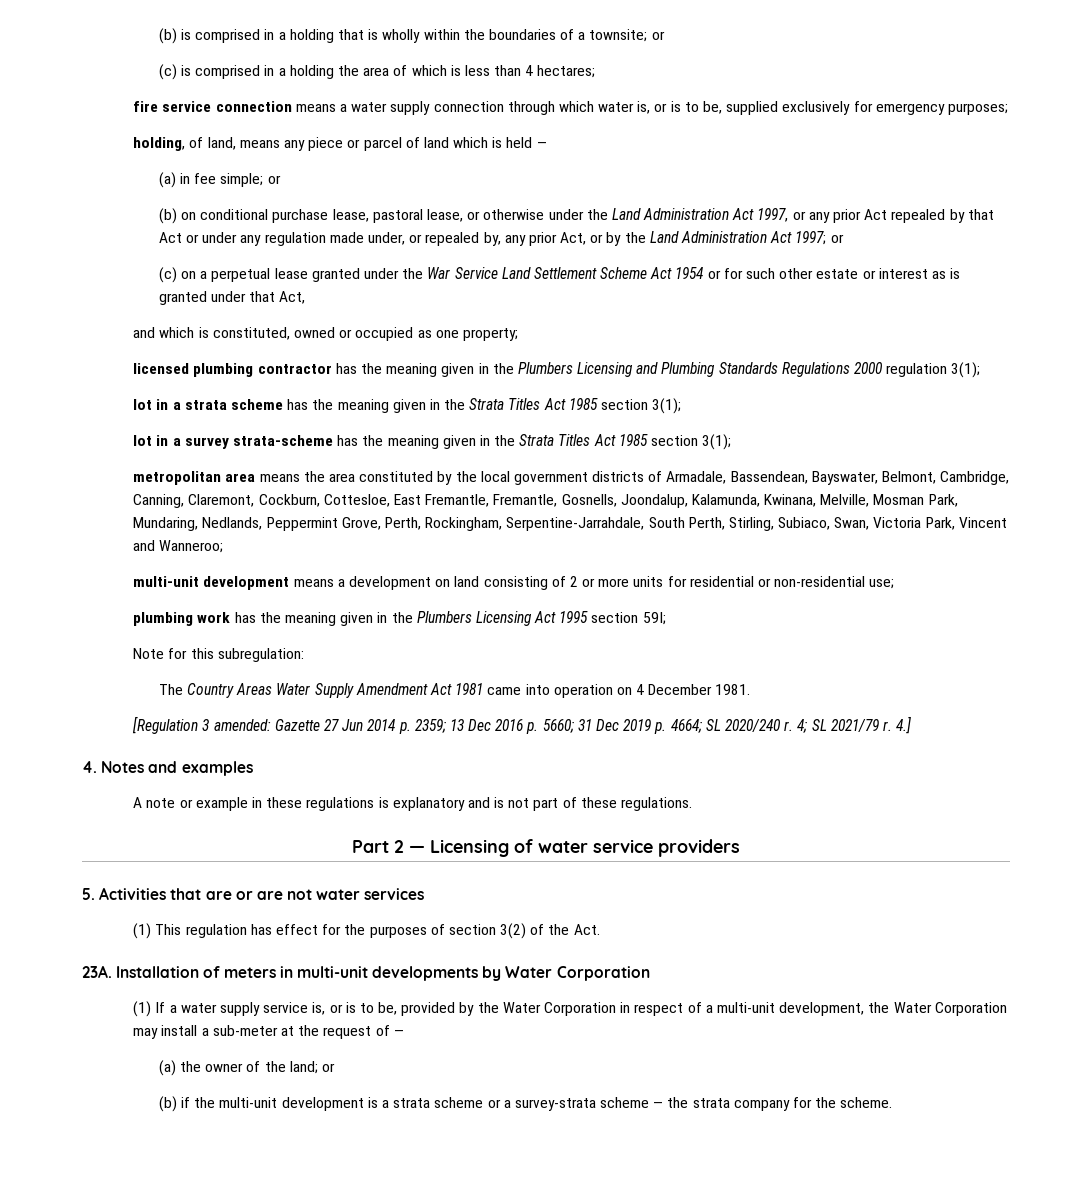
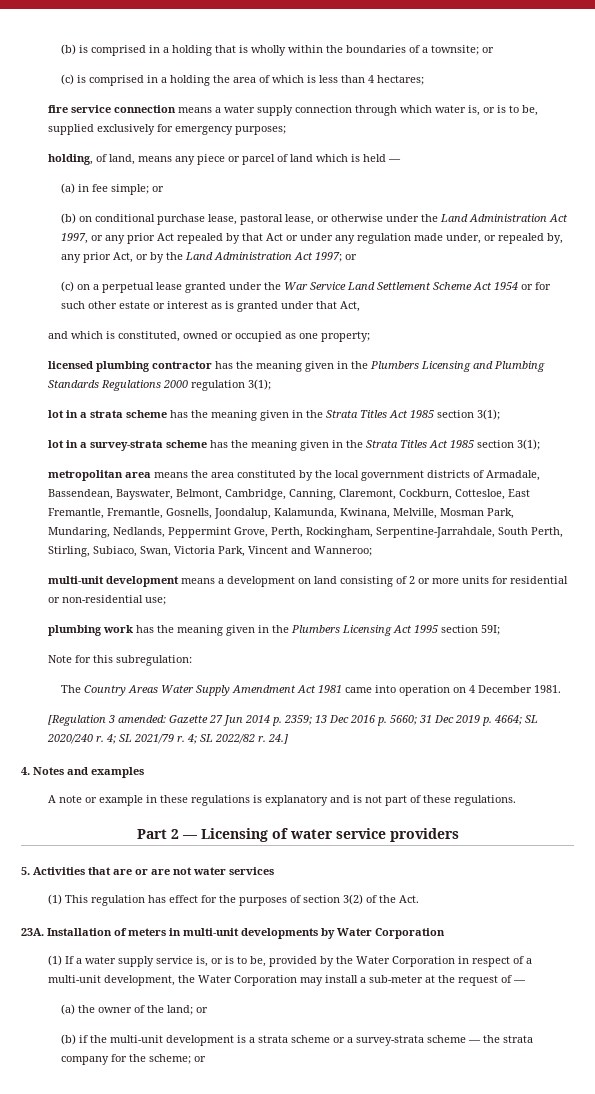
[184,435,333,449] survey strata-scheme -> [89,440,207,451] survey-strata scheme
[896,716,912,734] 4.] -> [186,734,288,744] 4; SL 2022/82 r. 24.]
[840,1097,893,1108] scheme. -> [149,1054,207,1064] scheme; or

